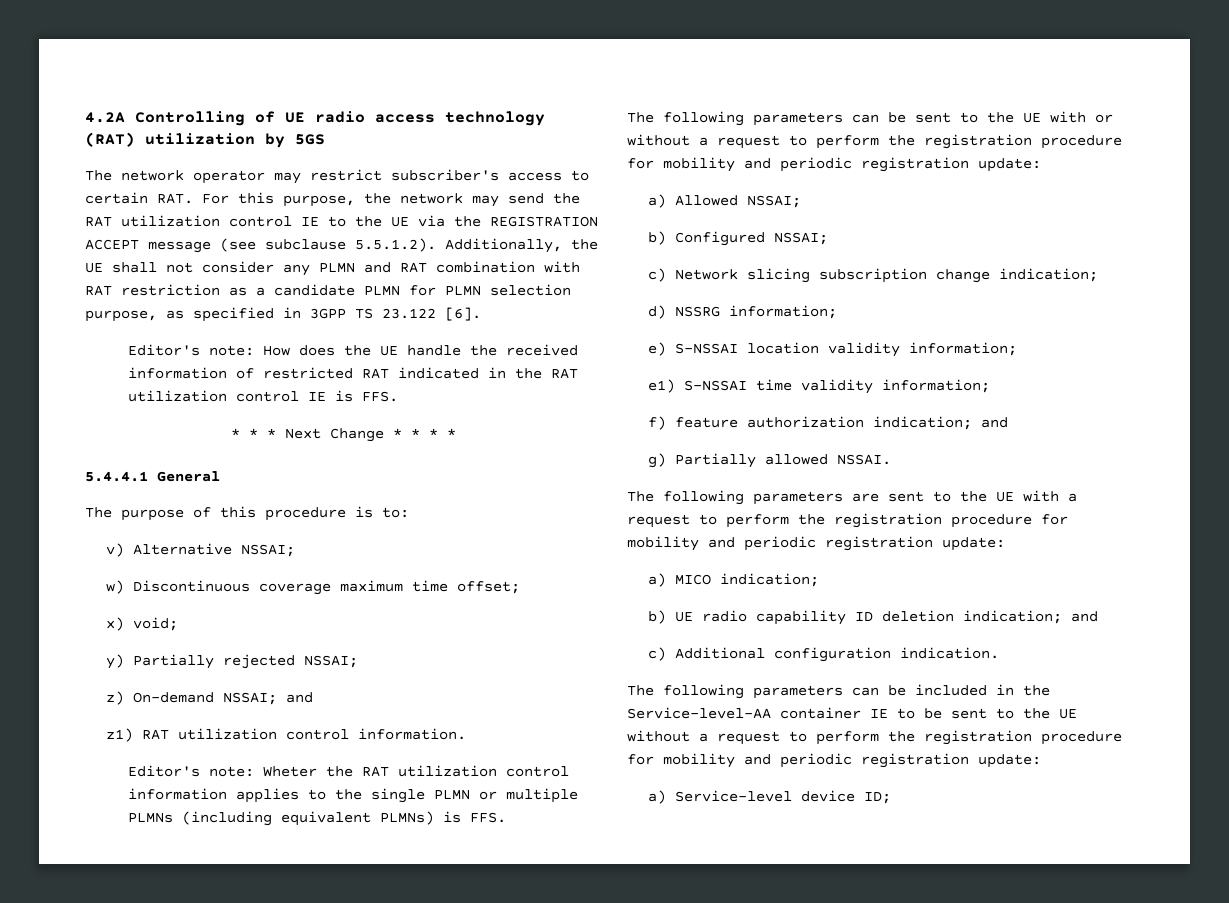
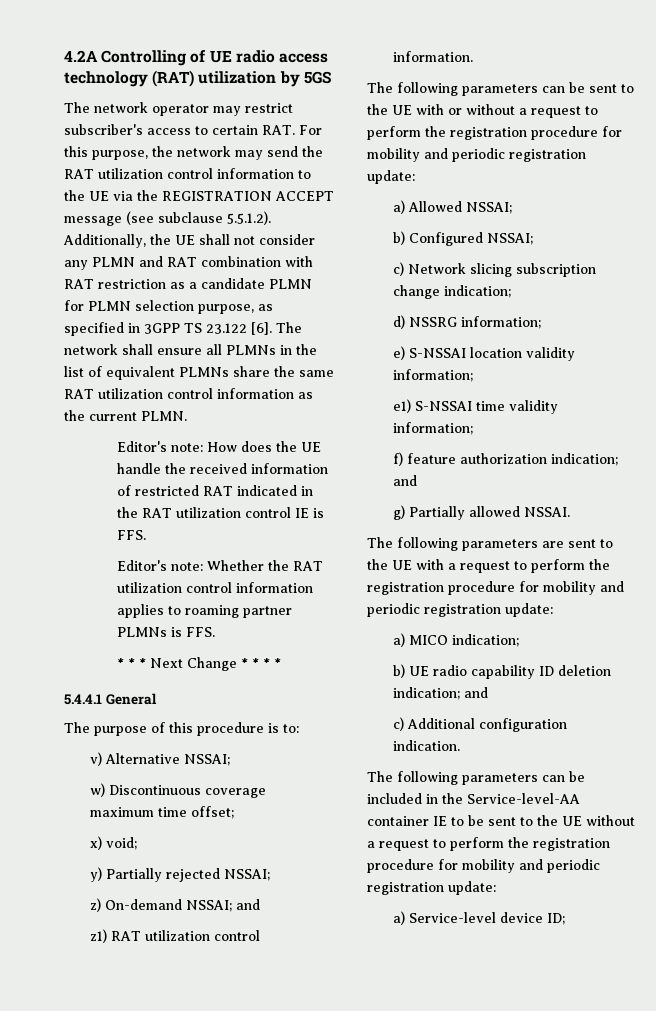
[301,217,319,226] IE -> [217,168,294,179] information
(481, 314) none -> [276,322,302,333] [64,344,317,355] [64,366,334,380] [64,388,313,399] [64,410,187,421] The network shall ensure all PLMNs in the list of equivalent PLMNs share the same RAT utilization control information as the current PLMN.
(398, 396) none -> [116,560,323,571] [116,582,313,593] [116,604,292,618] [116,627,215,637] // Editor's note: Whether the RAT utilization control information applies to roaming partner PLMNs is FFS.
[127,765,569,777] [127,788,578,803] [127,811,506,826] // Editor's note: Wheter the RAT utilization control information applies to the single PLMN or multiple PLMNs (including equivalent PLMNs) is FFS. -> (474, 56) none

